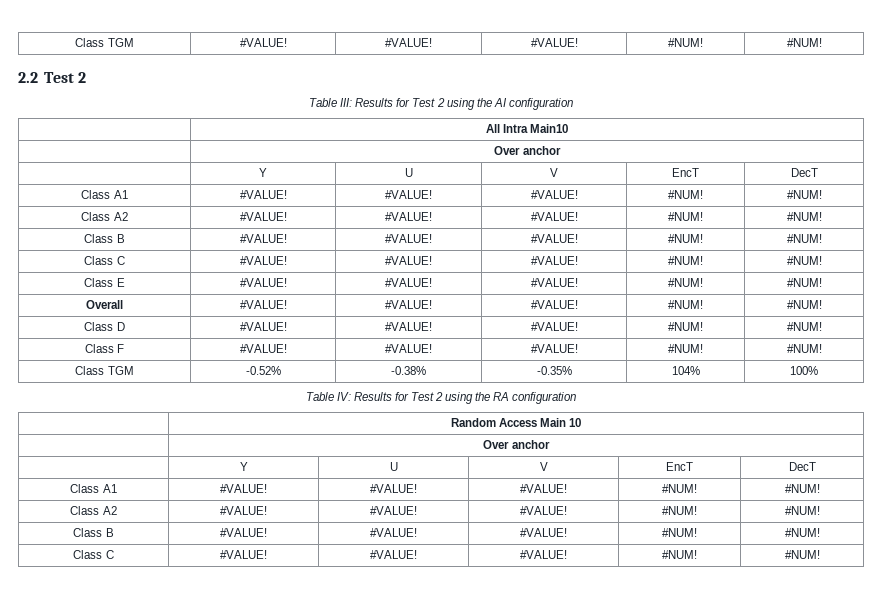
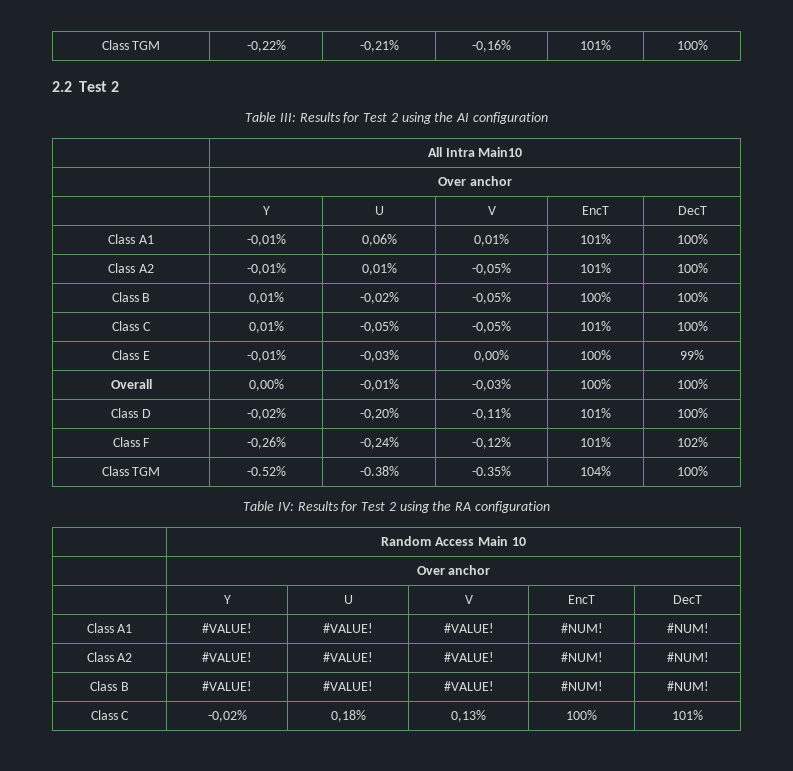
[75,38,134,47] [239,38,287,47] [384,38,432,47] [530,38,578,47] [668,38,703,47] [786,38,822,47] Class TGM | #VALUE! | #VALUE! | #VALUE! | #NUM! | #NUM! -> [101,40,161,50] [246,40,286,52] [359,40,399,52] [472,40,511,52] [580,40,611,50] [676,40,708,50] Class TGM | -0,22% | -0,21% | -0,16% | 101% | 100%
[239,190,287,199] [384,190,432,199] [530,190,578,199] [668,190,703,199] [786,190,822,199] [81,212,128,221] [239,212,287,221] [384,212,432,221] [530,212,578,221] [668,212,703,221] [786,212,822,221] [84,234,125,243] [239,234,287,243] [384,234,432,243] [530,234,578,243] [668,234,703,243] [786,234,822,243] [84,256,125,265] [239,256,287,265] [384,256,432,265] [530,256,578,265] [668,256,703,265] [786,256,822,265] [84,278,125,287] [239,278,287,287] [384,278,432,287] [530,278,578,287] [668,278,703,287] [786,278,822,287] [86,300,123,309] [239,300,287,309] [384,300,432,309] [530,300,578,309] [668,300,703,309] [786,300,822,309] [84,322,125,331] [239,322,287,331] [384,322,432,331] [530,322,578,331] [668,322,703,331] [786,322,822,331] [84,344,125,353] [239,344,287,353] [384,344,432,353] [530,344,578,353] [668,344,703,353] [786,344,822,353] #VALUE! | #VALUE! | #VALUE! | #NUM! | #NUM! // Class A2 | #VALUE! | #VALUE! | #VALUE! | #NUM! | #NUM! // Class B | #VALUE! | #VALUE! | #VALUE! | #NUM! | #NUM! // Class C | #VALUE! | #VALUE! | #VALUE! | #NUM! | #NUM! // Class E | #VALUE! | #VALUE! | #VALUE! | #NUM! | #NUM! // Overall | #VALUE! | #VALUE! | #VALUE! | #NUM! | #NUM! // Class D | #VALUE! | #VALUE! | #VALUE! | #NUM! | #NUM! // Class F | #VALUE! | #VALUE! | #VALUE! | #NUM! | #NUM! -> [246,234,286,246] [361,234,397,246] [474,234,509,246] [580,234,611,244] [676,234,708,244] [108,263,154,273] [246,263,286,275] [361,263,397,275] [472,263,511,275] [580,263,611,273] [676,263,708,273] [111,292,151,302] [248,292,284,304] [359,292,399,304] [472,292,511,304] [580,292,611,302] [676,292,708,302] [112,321,151,331] [248,321,284,333] [359,321,399,333] [472,321,511,333] [580,321,611,331] [676,321,708,331] [112,350,150,360] [246,350,286,362] [359,350,399,362] [474,350,509,362] [580,350,611,360] [680,350,704,360] [110,379,152,389] [248,379,284,391] [359,379,399,391] [472,379,511,391] [580,379,611,389] [676,379,708,389] [111,408,151,418] [246,408,286,420] [359,408,399,420] [472,408,511,420] [580,408,611,418] [676,408,708,418] [112,437,151,447] [246,437,286,449] [359,437,399,449] [472,437,511,449] [580,437,611,447] [676,437,708,447] -0,01% | 0,06% | 0,01% | 101% | 100% // Class A2 | -0,01% | 0,01% | -0,05% | 101% | 100% // Class B | 0,01% | -0,02% | -0,05% | 100% | 100% // Class C | 0,01% | -0,05% | -0,05% | 101% | 100% // Class E | -0,01% | -0,03% | 0,00% | 100% | 99% // Overall | 0,00% | -0,01% | -0,03% | 100% | 100% // Class D | -0,02% | -0,20% | -0,11% | 101% | 100% // Class F | -0,26% | -0,24% | -0,12% | 101% | 102%
[220,550,267,559] [369,550,417,559] [520,550,567,559] [662,550,697,559] [784,550,820,559] #VALUE! | #VALUE! | #VALUE! | #NUM! | #NUM! -> [207,710,247,722] [330,710,366,722] [451,710,486,722] [566,710,597,720] [672,710,703,720] -0,02% | 0,18% | 0,13% | 100% | 101%

